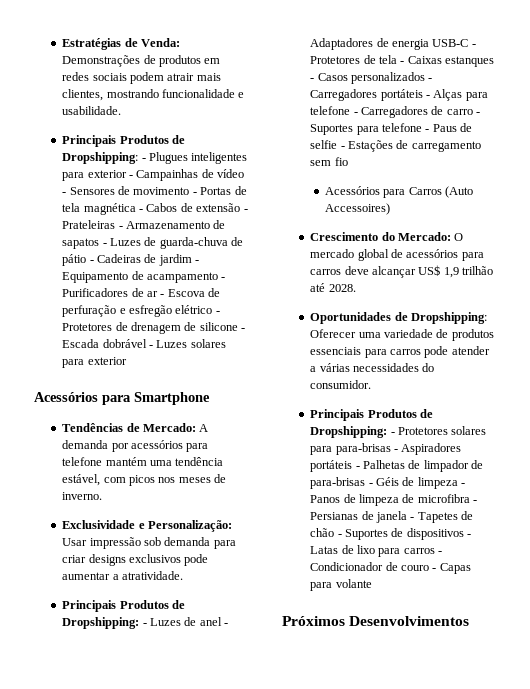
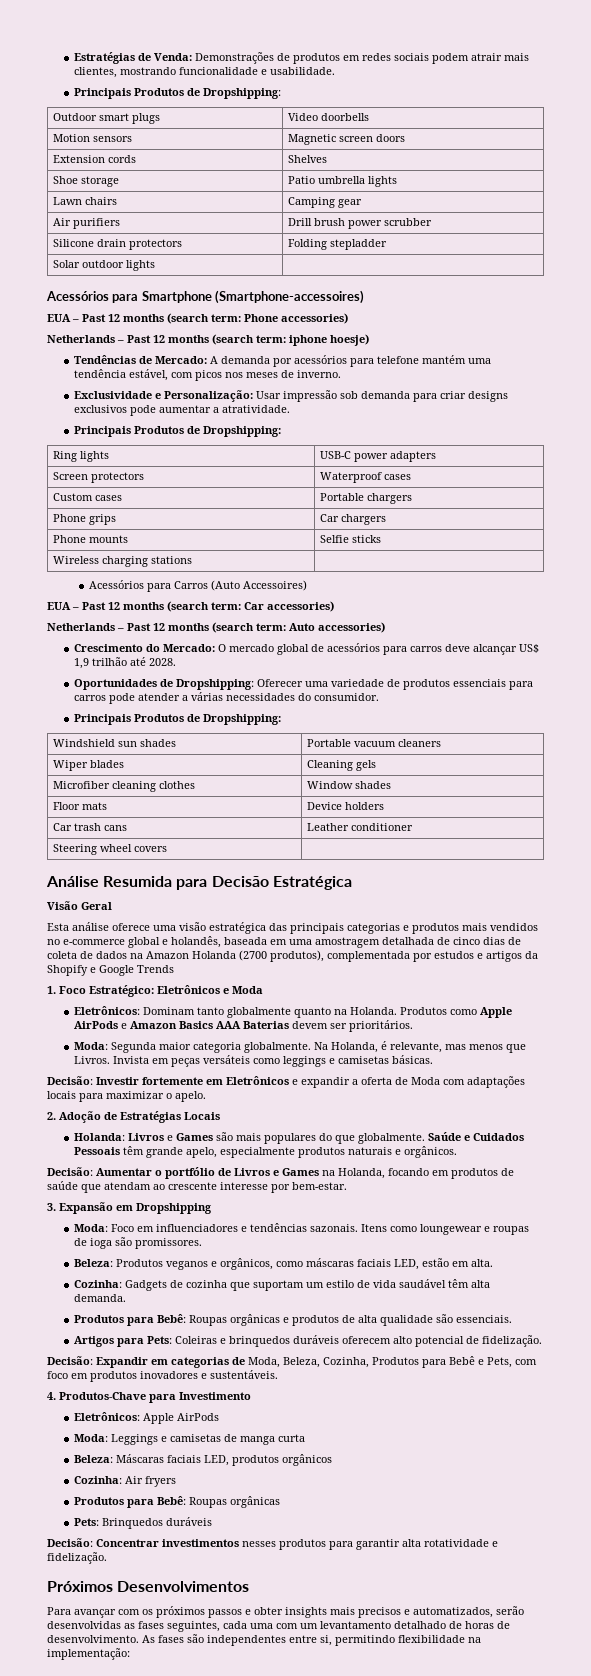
[141,152,248,164] [62,169,245,181] [62,186,247,195] [62,203,248,215] [62,220,226,229] [62,237,244,249] [62,254,200,266] [62,271,226,283] [62,288,221,297] [62,305,220,317] [62,322,246,334] [62,339,226,348] [62,357,127,368] [34,392,210,405] - Plugues inteligentes para exterior - Campainhas de vídeo - Sensores de movimento - Portas de tela magnética - Cabos de extensão - Prateleiras - Armazenamento de sapatos - Luzes de guarda-chuva de pátio - Cadeiras de jardim - Equipamento de acampamento - Purificadores de ar - Escova de perfuração e esfregão elétrico - Protetores de drenagem de silicone - Escada dobrável - Luzes solares para exterior // Acessórios para Smartphone -> [53,113,161,124] [288,113,370,121] [53,134,133,142] [288,134,406,145] [53,155,137,163] [288,155,328,163] [53,176,120,187] [288,176,398,187] [53,197,118,205] [288,197,363,208] [53,218,121,229] [288,218,433,229] [53,239,183,250] [288,239,388,250] [53,260,156,271] [46,290,365,304] [47,313,348,324] [47,334,369,346] // Outdoor smart plugs | Video doorbells // Motion sensors | Magnetic screen doors // Extension cords | Shelves // Shoe storage | Patio umbrella lights // Lawn chairs | Camping gear // Air purifiers | Drill brush power scrubber // Silicone drain protectors | Folding stepladder // Solar outdoor lights | // Acessórios para Smartphone (Smartphone-accessoires) // EUA – Past 12 months (search term: Phone accessories) // Netherlands – Past 12 months (search term: iphone hoesje)
[142,617,229,626] [310,38,476,50] [310,55,495,67] [310,72,433,84] [310,89,488,101] [310,106,481,118] [310,123,473,135] [310,140,481,152] [310,157,348,166] - Luzes de anel - Adaptadores de energia USB-C - Protetores de tela - Caixas estanques - Casos personalizados - Carregadores portáteis - Alças para telefone - Carregadores de carro - Suportes para telefone - Paus de selfie - Estações de carregamento sem fio -> [53,451,110,462] [320,451,437,462] [53,472,145,483] [320,472,412,483] [53,493,123,501] [320,493,413,504] [53,514,117,525] [320,514,387,525] [53,535,129,543] [320,535,382,543] [53,556,193,567] // Ring lights | USB-C power adapters // Screen protectors | Waterproof cases // Custom cases | Portable chargers // Phone grips | Car chargers // Phone mounts | Selfie sticks // Wireless charging stations |
(390, 209) none -> [47,601,334,612] [47,622,385,633] // EUA – Past 12 months (search term: Car accessories) // Netherlands – Past 12 months (search term: Auto accessories)
[390,426,487,435] [310,443,462,455] [310,460,484,472] [310,477,466,489] [310,494,478,506] [310,511,474,523] [310,528,472,540] [310,545,443,557] [310,562,471,574] [310,579,372,591] [282,616,470,626] - Protetores solares para para-brisas - Aspiradores portáteis - Palhetas de limpador de para-brisas - Géis de limpeza - Panos de limpeza de microfibra - Persianas de janela - Tapetes de chão - Suportes de dispositivos - Latas de lixo para carros - Condicionador de couro - Capas para volante // Próximos Desenvolvimentos -> [53,739,177,747] [307,739,442,747] [53,760,125,771] [307,760,377,771] [53,781,196,792] [307,781,392,789] [53,802,108,810] [307,802,385,810] [53,823,128,831] [307,823,414,831] [53,844,168,855] [46,876,352,890] [47,901,112,910] [47,922,538,934] [47,936,521,948] [47,950,538,962] [47,965,174,976] [47,985,263,997] [73,1006,512,1018] [73,1020,413,1032] [73,1041,526,1053] [73,1055,433,1067] [47,1076,525,1088] [47,1091,206,1102] [47,1111,220,1123] [73,1132,524,1144] [73,1146,457,1158] [47,1167,514,1179] [47,1181,347,1193] [47,1202,212,1214] [73,1223,529,1235] [73,1237,202,1249] [73,1258,493,1270] [73,1279,490,1291] [73,1294,126,1302] [73,1314,512,1326] [73,1335,542,1347] [47,1356,537,1368] [47,1370,278,1382] [47,1392,251,1403] [73,1412,219,1424] [73,1434,305,1445] [73,1454,332,1466] [73,1476,176,1487] [73,1496,280,1508] [73,1517,212,1529] [47,1538,498,1550] [47,1552,107,1564] [47,1581,250,1592] [47,1606,524,1618] [47,1621,510,1632] [47,1634,481,1646] [47,1648,130,1660] // Windshield sun shades | Portable vacuum cleaners // Wiper blades | Cleaning gels // Microfiber cleaning clothes | Window shades // Floor mats | Device holders // Car trash cans | Leather conditioner // Steering wheel covers | // Análise Resumida para Decisão Estratégica // Visão Geral // Esta análise oferece uma visão estratégica das principais categorias e produtos mais vendidos no e-commerce global e holandês, baseada em uma amostragem detalhada de cinco dias de coleta de dados na Amazon Holanda (2700 produtos), complementada por estudos e artigos da Shopify e Google Trends // 1. Foco Estratégico: Eletrônicos e Moda // Eletrônicos: Dominam tanto globalmente quanto na Holanda. Produtos como Apple AirPods e Amazon Basics AAA Baterias devem ser prioritários. // Moda: Segunda maior categoria globalmente. Na Holanda, é relevante, mas menos que Livros. Invista em peças versáteis como leggings e camisetas básicas. // Decisão: Investir fortemente em Eletrônicos e expandir a oferta de Moda com adaptações locais para maximizar o apelo. // 2. Adoção de Estratégias Locais // Holanda: Livros e Games são mais populares do que globalmente. Saúde e Cuidados Pessoais têm grande apelo, especialmente produtos naturais e orgânicos. // Decisão: Aumentar o portfólio de Livros e Games na Holanda, focando em produtos de saúde que atendam ao crescente interesse por bem-estar. // 3. Expansão em Dropshipping // Moda: Foco em influenciadores e tendências sazonais. Itens como loungewear e roupas de ioga são promissores. // Beleza: Produtos veganos e orgânicos, como máscaras faciais LED, estão em alta. // Cozinha: Gadgets de cozinha que suportam um estilo de vida saudável têm alta demanda. // Produtos para Bebê: Roupas orgânicas e produtos de alta qualidade são essenciais. // Artigos para Pets: Coleiras e brinquedos duráveis oferecem alto potencial de fidelização. // Decisão: Expandir em categorias de Moda, Beleza, Cozinha, Produtos para Bebê e Pets, com foco em produtos inovadores e sustentáveis. // 4. Produtos-Chave para Investimento // Eletrônicos: Apple AirPods // Moda: Leggings e camisetas de manga curta // Beleza: Máscaras faciais LED, produtos orgânicos // Cozinha: Air fryers // Produtos para Bebê: Roupas orgânicas // Pets: Brinquedos duráveis // Decisão: Concentrar investimentos nesses produtos para garantir alta rotatividade e fidelização. // Próximos Desenvolvimentos // Para avançar com os próximos passos e obter insights mais precisos e automatizados, serão desenvolvidas as fases seguintes, cada uma com um levantamento detalhado de horas de desenvolvimento. As fases são independentes entre si, permitindo flexibilidade na implementação:

